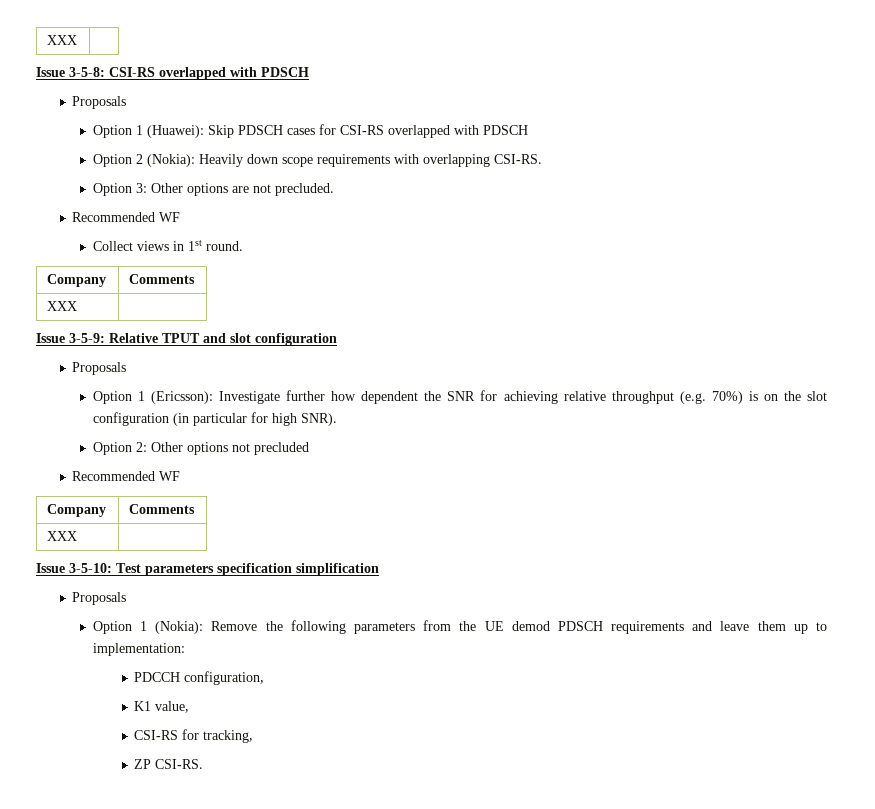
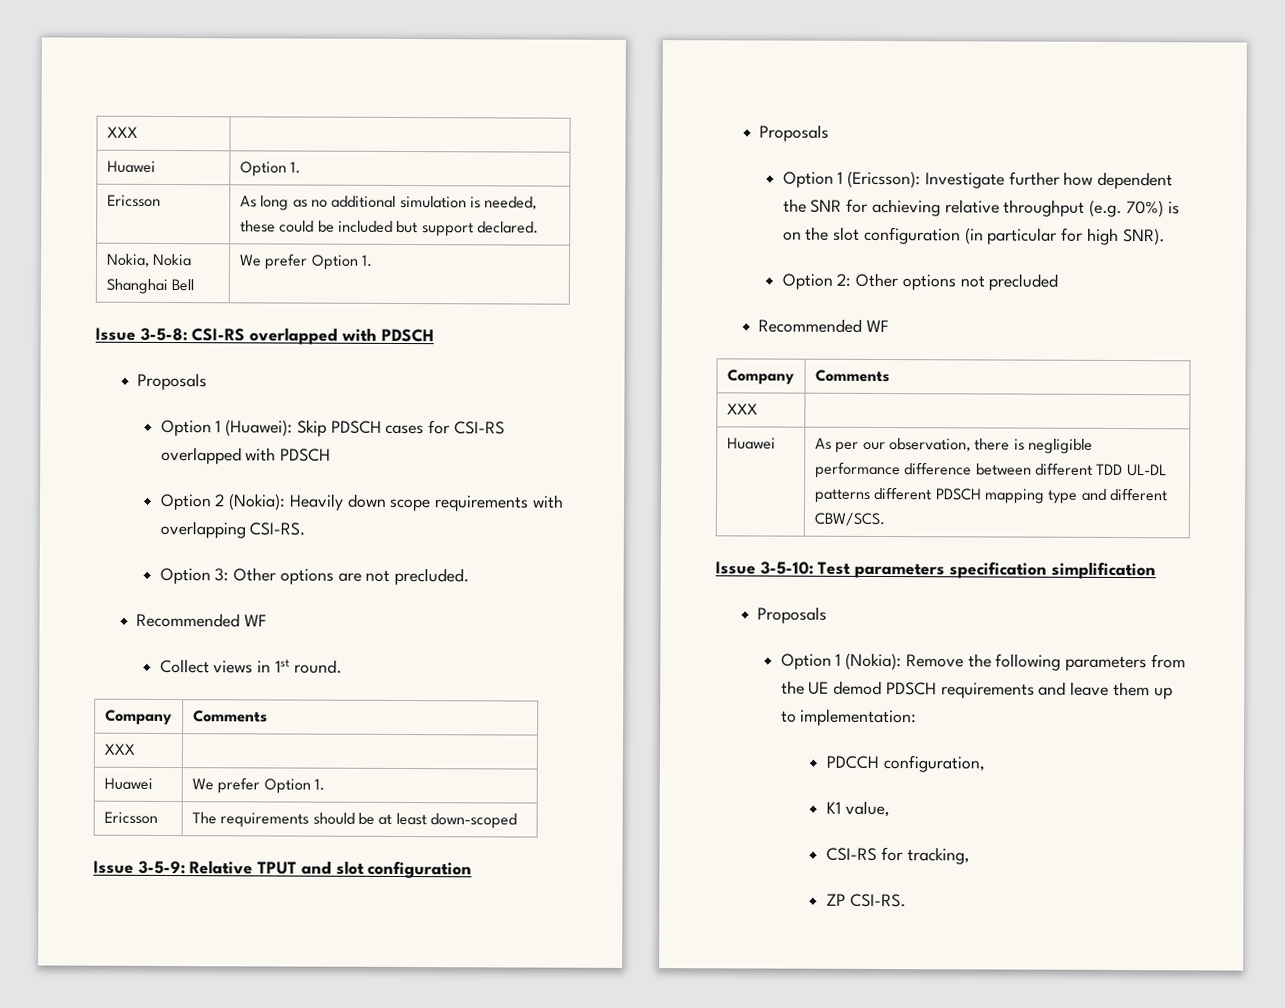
[47,35,78,45] XXX | -> [106,126,138,138] [106,160,156,173] [239,161,302,177] [106,194,161,207] [239,195,538,211] [239,220,539,237] [105,253,193,267] [105,278,195,295] [238,253,373,270] XXX | // Huawei | Option 1. // Ericsson | As long as no additional simulation is needed, these could be included but support declared. // Nokia, Nokia Shanghai Bell | We prefer Option 1.
(78, 306) none -> [103,777,153,790] [191,777,325,794] [103,811,158,824] [191,812,517,829] // Huawei | We prefer Option 1. // Ericsson | The requirements should be at least down-scoped
(78, 536) none -> [726,437,776,450] [814,437,1093,454] [814,461,1167,479] [814,486,1168,504] [813,512,885,527] // Huawei | As per our observation, there is negligible performance difference between different TDD UL-DL patterns different PDSCH mapping type and different CBW/SCS.

